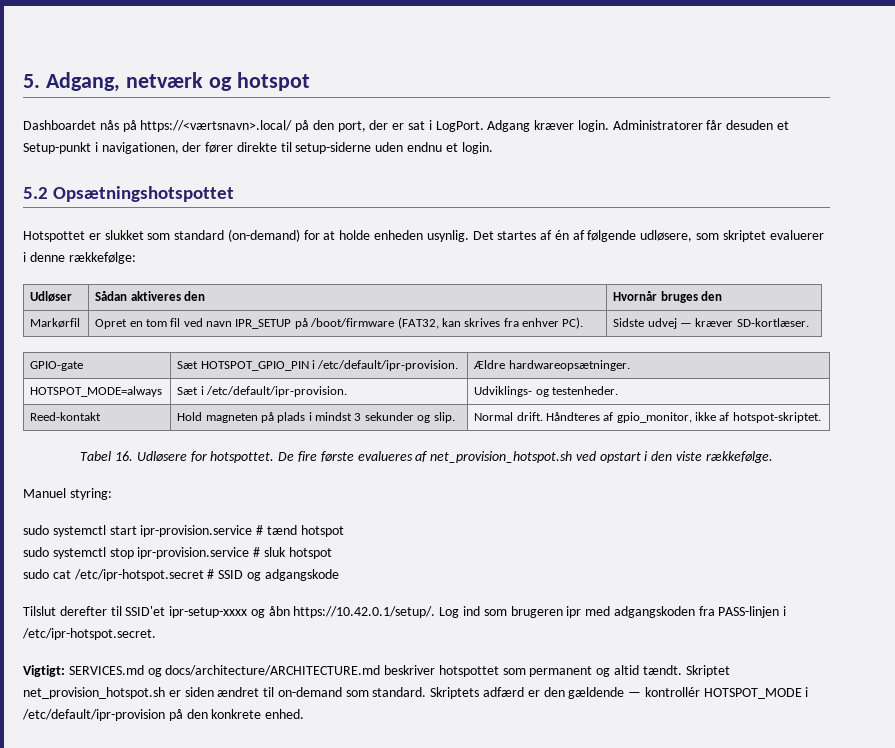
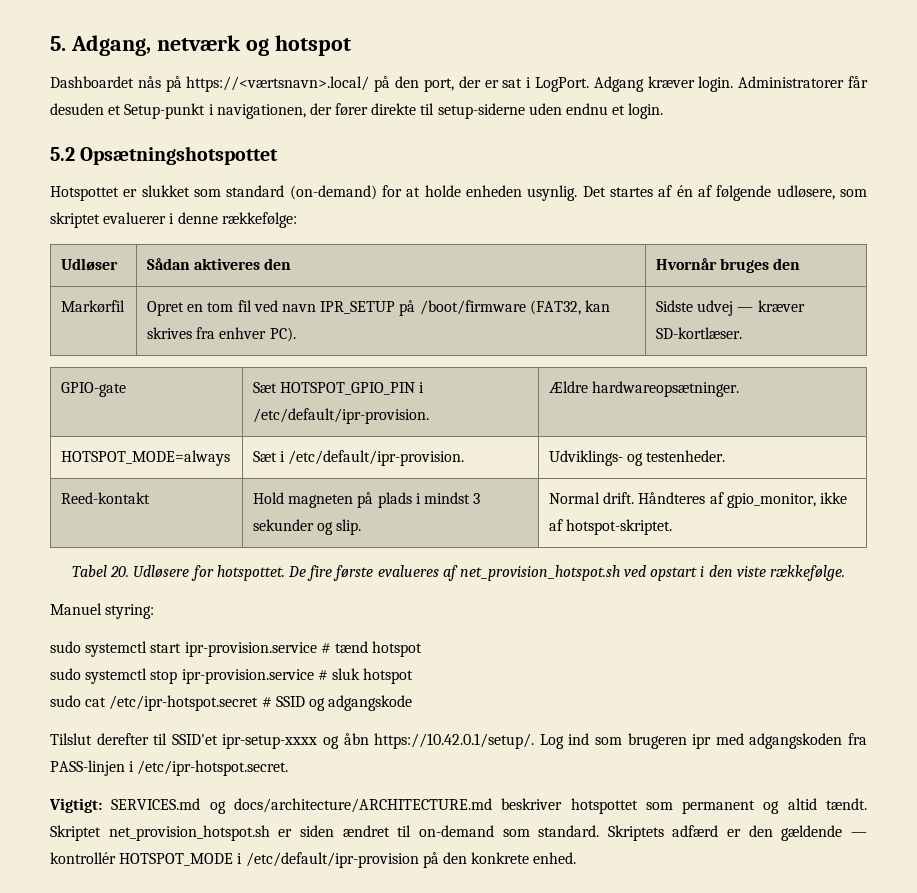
[115,451,134,461] 16. -> [110,566,130,577] 20.

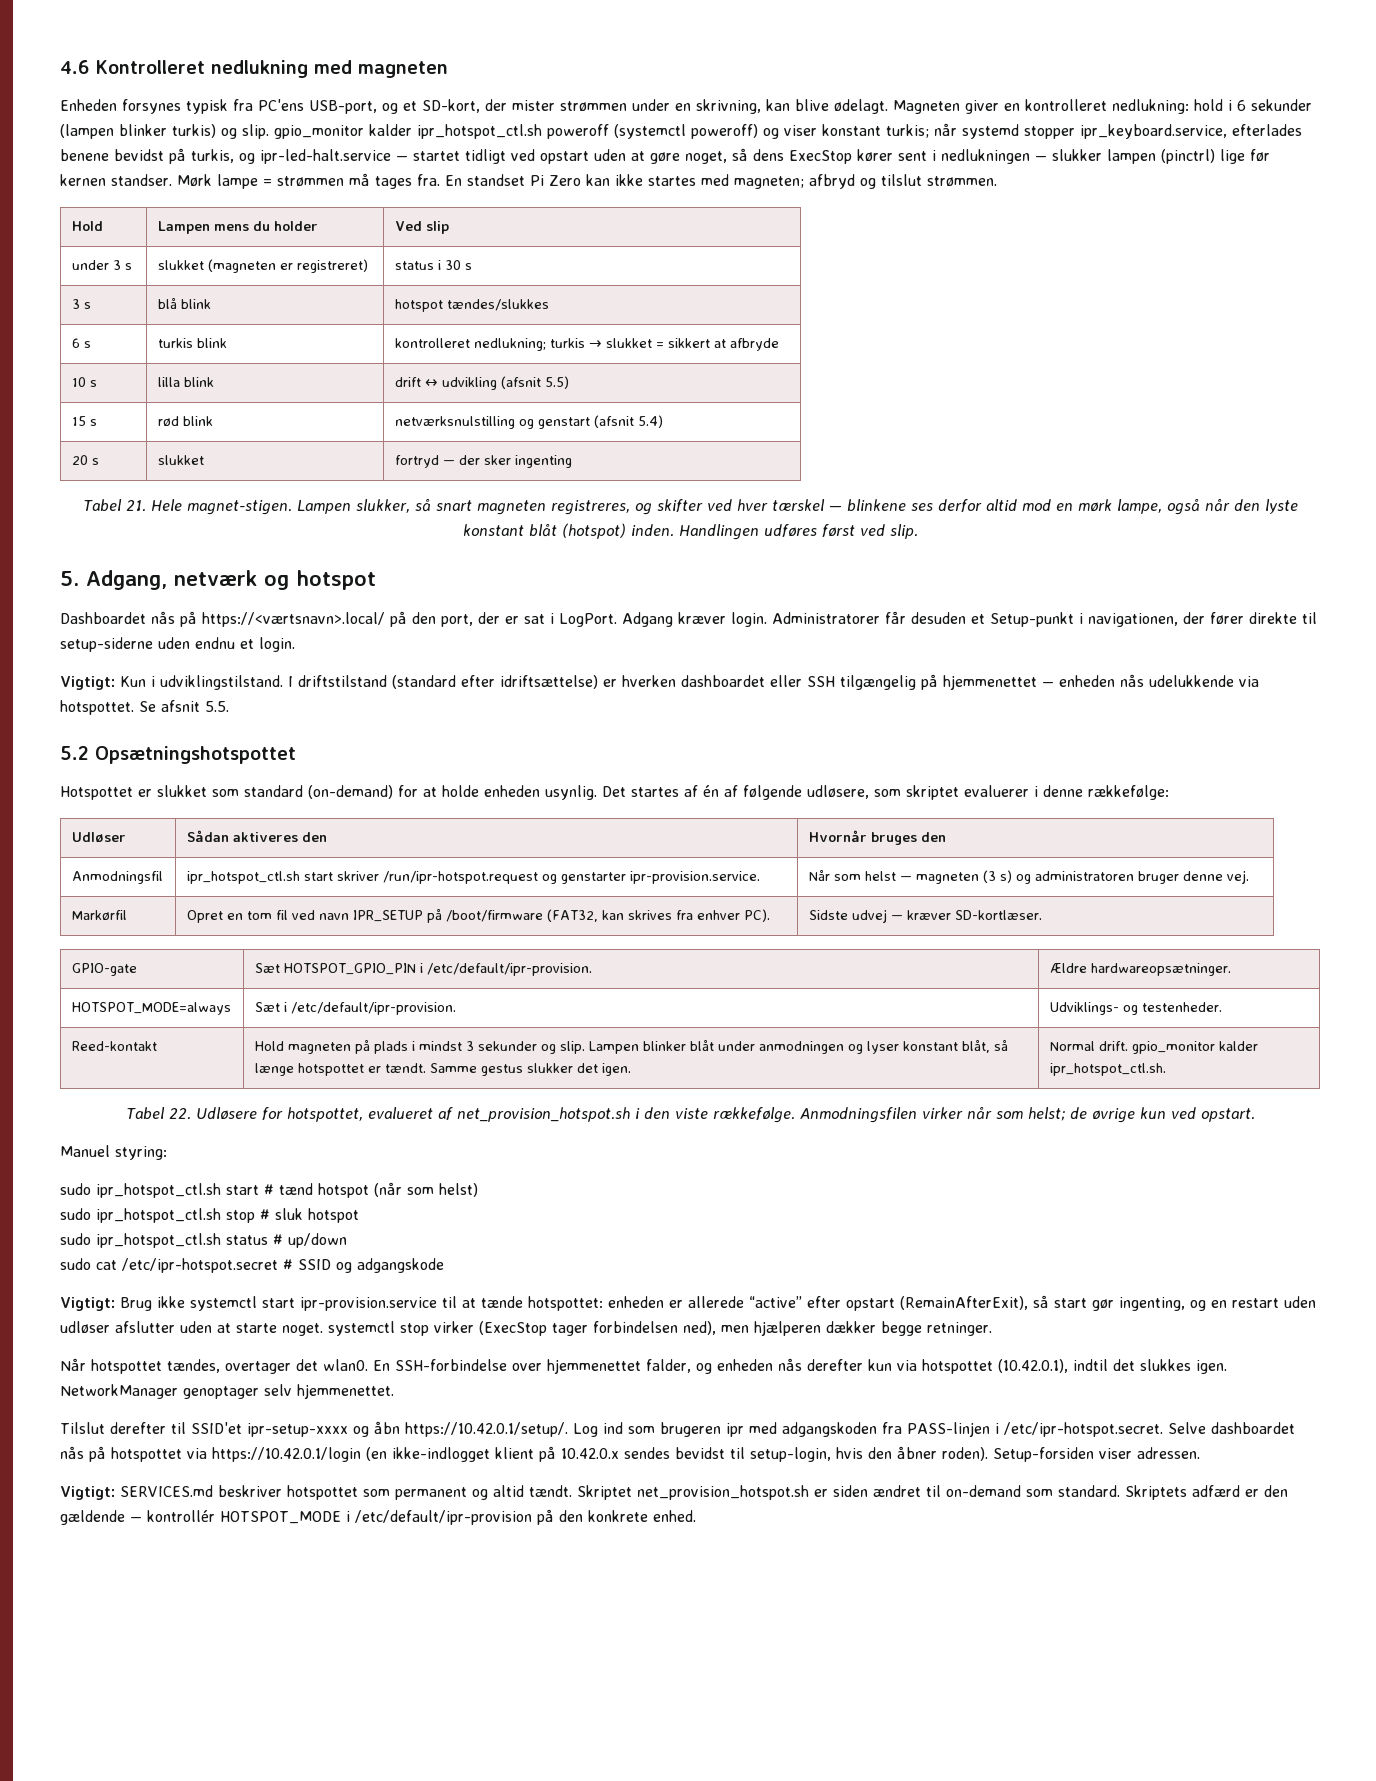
(50, 43) none -> [60,60,448,78] [60,99,1312,114] [60,123,1302,139] [60,148,1270,164] [60,173,997,189] [71,221,103,231] [157,221,318,234] [394,221,449,234] [71,260,132,270] [157,259,368,273] [394,260,472,270] [71,299,91,309] [157,297,211,309] [394,299,549,312] [71,338,91,348] [157,338,227,348] [394,338,779,351] [71,377,97,387] [157,377,214,387] [394,376,569,390] [71,416,97,426] [157,416,213,426] [394,415,663,429] [71,455,99,465] [157,455,204,465] [394,455,572,468] [82,499,1298,515] [462,523,918,540] 4.6 Kontrolleret nedlukning med magneten // Enheden forsynes typisk fra PC'ens USB-port, og et SD-kort, der mister strømmen under en skrivning, kan blive ødelagt. Magneten giver en kontrolleret nedlukning: hold i 6 sekunder (lampen blinker turkis) og slip. gpio_monitor kalder ipr_hotspot_ctl.sh poweroff (systemctl poweroff) og viser konstant turkis; når systemd stopper ipr_keyboard.service, efterlades benene bevidst på turkis, og ipr-led-halt.service — startet tidligt ved opstart uden at gøre noget, så dens ExecStop kører sent i nedlukningen — slukker lampen (pinctrl) lige før kernen standser. Mørk lampe = strømmen må tages fra. En standset Pi Zero kan ikke startes med magneten; afbryd og tilslut strømmen. // Hold | Lampen mens du holder | Ved slip // under 3 s | slukket (magneten er registreret) | status i 30 s // 3 s | blå blink | hotspot tændes/slukkes // 6 s | turkis blink | kontrolleret nedlukning; turkis → slukket = sikkert at afbryde // 10 s | lilla blink | drift ↔ udvikling (afsnit 5.5) // 15 s | rød blink | netværksnulstilling og genstart (afsnit 5.4) // 20 s | slukket | fortryd — der sker ingenting // Tabel 21. Hele magnet-stigen. Lampen slukker, så snart magneten registreres, og skifter ved hver tærskel — blinkene ses derfor altid mod en mørk lampe, også når den lyste konstant blåt (hotspot) inden. Handlingen udføres først ved slip. //
(664, 111) none -> [60,674,1259,690] [60,700,229,715] // Vigtigt: Kun i udviklingstilstand. I driftstilstand (standard efter idriftsættelse) er hverken dashboardet eller SSH tilgængelig på hjemmenettet — enheden nås udelukkende via hotspottet. Se afsnit 5.5.
(801, 264) none -> [71,871,163,884] [186,871,760,884] [808,869,1249,884] // Anmodningsfil | ipr_hotspot_ctl.sh start skriver /run/ipr-hotspot.request og genstarter ipr-provision.service. | Når som helst — magneten (3 s) og administratoren bruger denne vej.
[549,492,848,508] [549,519,673,535] [72,565,130,577] | Normal drift. Håndteres af gpio_monitor, ikke af hotspot-skriptet. // Tabel 20. -> [588,1039,1008,1054] [254,1063,631,1076] [1049,1041,1258,1054] [1049,1063,1166,1076] [125,1107,191,1120] Lampen blinker blåt under anmodningen og lyser konstant blåt, så længe hotspottet er tændt. Samme gestus slukker det igen. | Normal drift. gpio_monitor kalder ipr_hotspot_ctl.sh. // Tabel 22.
[216,565,845,581] hotspottet. De fire første evalueres af net_provision_hotspot.sh ved opstart i den viste rækkefølge. -> [286,1107,1255,1123] hotspottet, evalueret af net_provision_hotspot.sh i den viste rækkefølge. Anmodningsfilen virker når som helst; de øvrige kun ved opstart.
[85,641,317,657] systemctl start ipr-provision.service -> [96,1183,259,1198] ipr_hotspot_ctl.sh start
[50,668,414,684] // sudo systemctl stop ipr-provision.service # sluk hotspot -> [374,1182,478,1197] [60,1208,359,1223] [60,1233,347,1248] (når som helst) // sudo ipr_hotspot_ctl.sh stop # sluk hotspot // sudo ipr_hotspot_ctl.sh status # up/down
(413, 703) none -> [60,1295,1316,1311] [60,1321,992,1336] [60,1358,1227,1374] [60,1384,394,1399] // Vigtigt: Brug ikke systemctl start ipr-provision.service til at tænde hotspottet: enheden er allerede “active” efter opstart (RemainAfterExit), så start gør ingenting, og en restart uden udløser afslutter uden at starte noget. systemctl stop virker (ExecStop tager forbindelsen ned), men hjælperen dækker begge retninger. // Når hotspottet tændes, overtager det wlan0. En SSH-forbindelse over hjemmenettet falder, og enheden nås derefter kun via hotspottet (10.42.0.1), indtil det slukkes igen. NetworkManager genoptager selv hjemmenettet.
(289, 768) none -> [1167,1422,1295,1434] [60,1446,1200,1462] Selve dashboardet nås på hotspottet via https://10.42.0.1/login (en ikke-indlogget klient på 10.42.0.x sendes bevidst til setup-login, hvis den åbner roden). Setup-forsiden viser adressen.
[209,798,492,814] og docs/architecture/ARCHITECTURE.md -> (213, 1491) none

